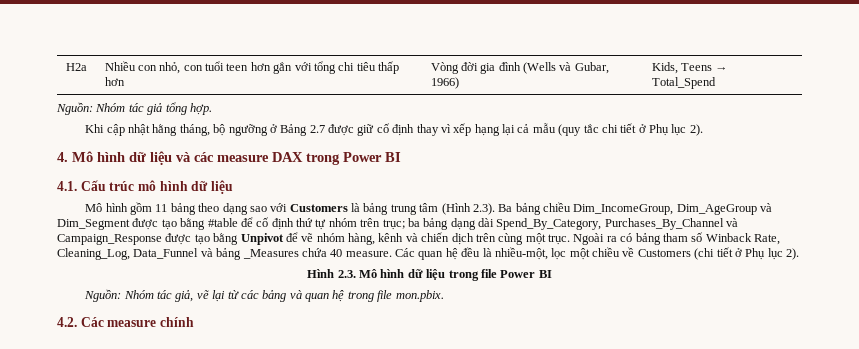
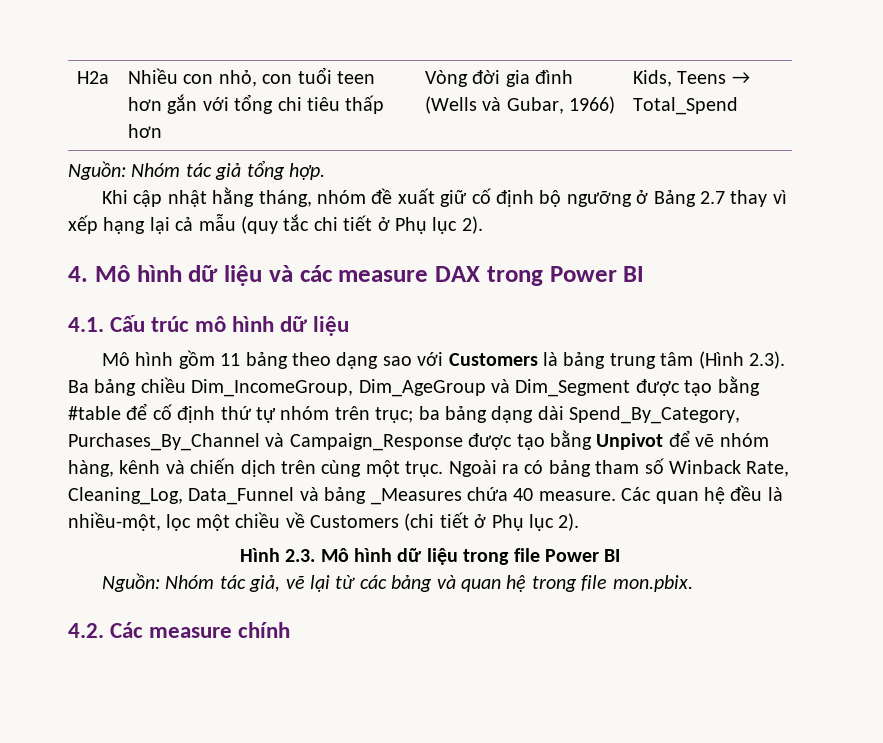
(210, 130) none -> [317,188,535,207] nhóm đề xuất giữ cố định
[328,123,415,136] được giữ cố định -> (726, 197) none

